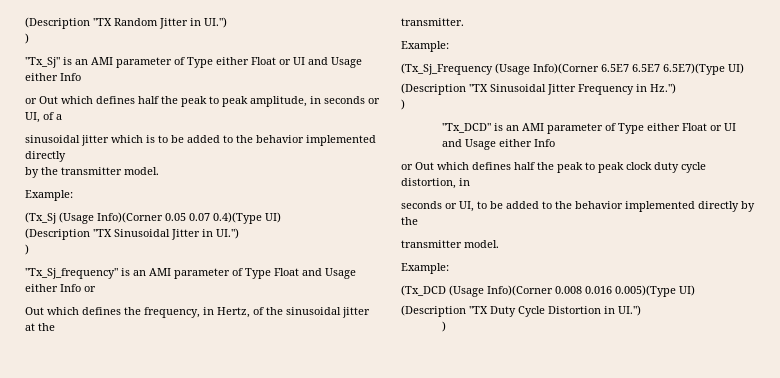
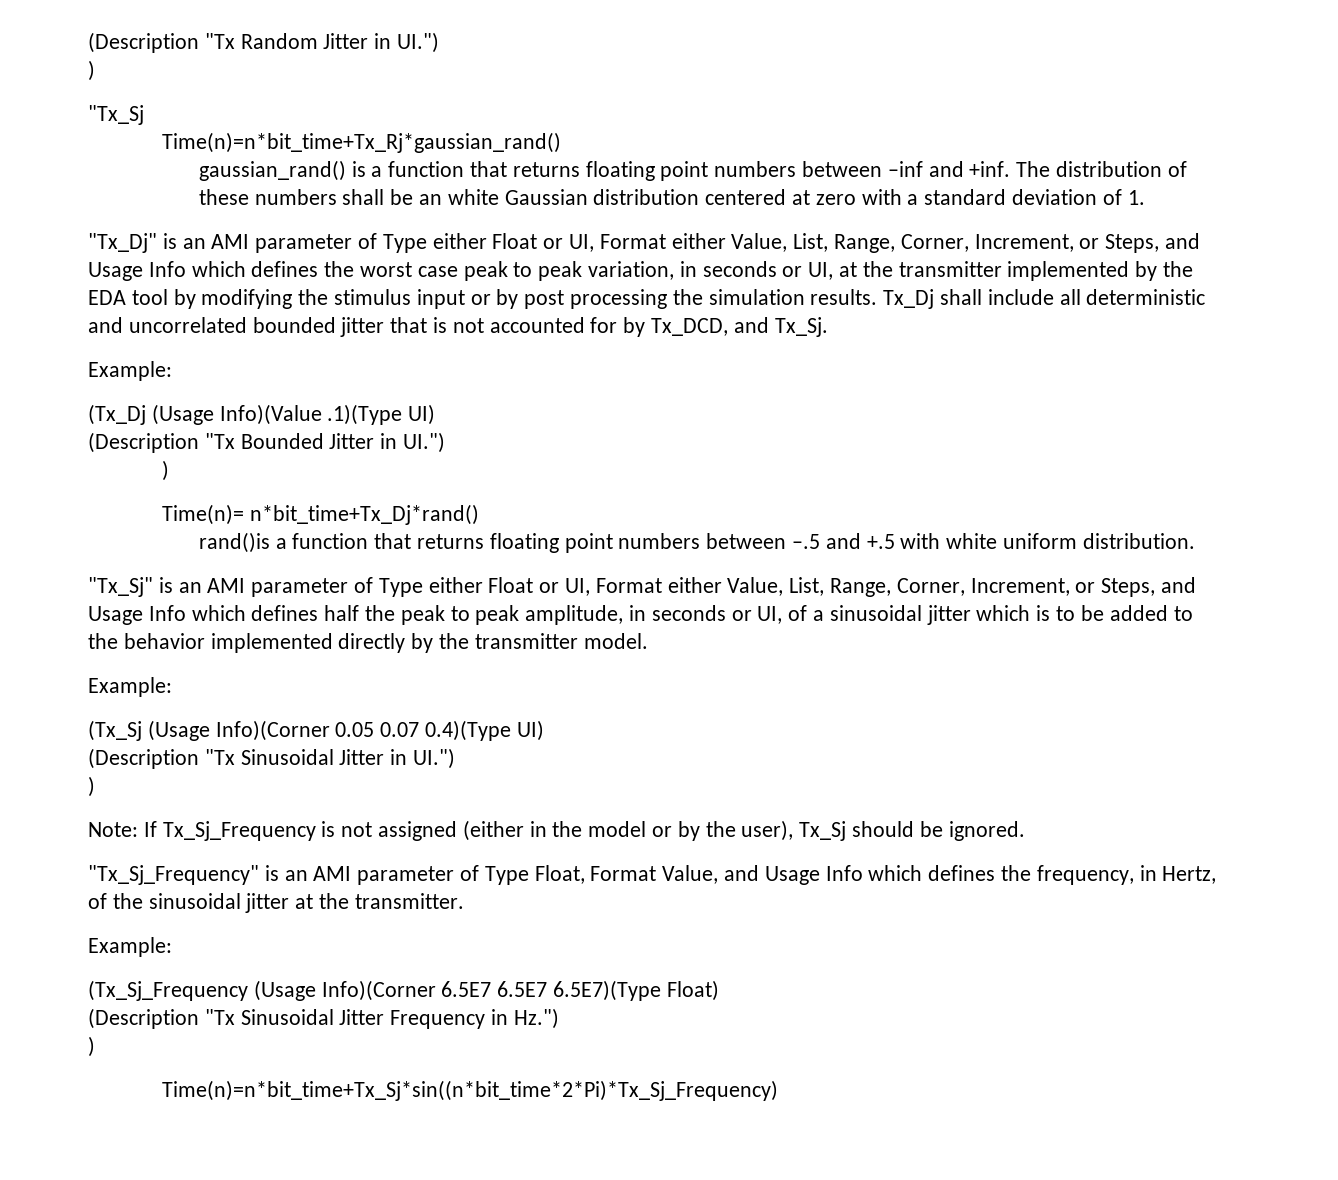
[25,17,112,29] (Description "TX -> [88,32,235,53] (Description "Tx
(29, 38) none -> [88,105,144,125] [161,132,561,153] [198,160,1187,181] [198,189,1145,205] [88,233,1201,253] [88,261,1194,281] [88,289,1206,309] [88,317,828,337] [88,361,172,381] [88,404,436,425] [88,432,446,453] [161,460,169,481] [161,504,479,525] [198,532,1195,553] // "Tx_Sj // Time(n)=n*bit_time+Tx_Rj*gaussian_rand() // gaussian_rand() is a function that returns floating point numbers between –inf and +inf. The distribution of these numbers shall be an white Gaussian distribution centered at zero with a standard deviation of 1. // "Tx_Dj" is an AMI parameter of Type either Float or UI, Format either Value, List, Range, Corner, Increment, or Steps, and Usage Info which defines the worst case peak to peak variation, in seconds or UI, at the transmitter implemented by the EDA tool by modifying the stimulus input or by post processing the simulation results. Tx_Dj shall include all deterministic and uncorrelated bounded jitter that is not accounted for by Tx_DCD, and Tx_Sj. // Example: // (Tx_Dj (Usage Info)(Value .1)(Type UI) // (Description "Tx Bounded Jitter in UI.") // ) // Time(n)= n*bit_time+Tx_Dj*rand() // rand()is a function that returns floating point numbers between –.5 and +.5 with white uniform distribution.
[293,57,362,68] [25,73,81,81] [25,96,58,104] UI and Usage either Info // or Out -> [565,577,1197,597] [88,605,186,625] UI, Format either Value, List, Range, Corner, Increment, or Steps, and Usage Info
(62, 117) // -> (825, 615) none
(66, 156) // -> (406, 643) none
[93,229,112,237] "TX -> [204,749,235,765] "Tx
[25,268,356,279] [25,284,96,292] [25,307,44,315] "Tx_Sj_frequency" is an AMI parameter of Type Float and Usage either Info or // Out -> [88,820,1025,841] [88,865,863,885] Note: If Tx_Sj_Frequency is not assigned (either in the model or by the user), Tx_Sj should be ignored. // "Tx_Sj_Frequency" is an AMI parameter of Type Float, Format Value, and Usage Info
(55, 327) // -> (350, 901) none
[728,63,744,74] [401,83,488,95] UI) // (Description "TX -> [666,980,719,1001] [88,1008,235,1029] Float) // (Description "Tx
[441,123,736,134] [441,139,555,150] [401,162,706,173] [401,178,470,189] [401,201,755,212] [401,217,418,225] [401,240,499,248] [401,263,449,274] [401,285,695,297] [401,305,641,317] [441,321,446,332] "Tx_DCD" is an AMI parameter of Type either Float or UI and Usage either Info // or Out which defines half the peak to peak clock duty cycle distortion, in // seconds or UI, to be added to the behavior implemented directly by the // transmitter model. // Example: // (Tx_DCD (Usage Info)(Corner 0.008 0.016 0.005)(Type UI) // (Description "TX Duty Cycle Distortion in UI.") // ) -> [161,1080,778,1101] Time(n)=n*bit_time+Tx_Sj*sin((n*bit_time*2*Pi)*Tx_Sj_Frequency)

